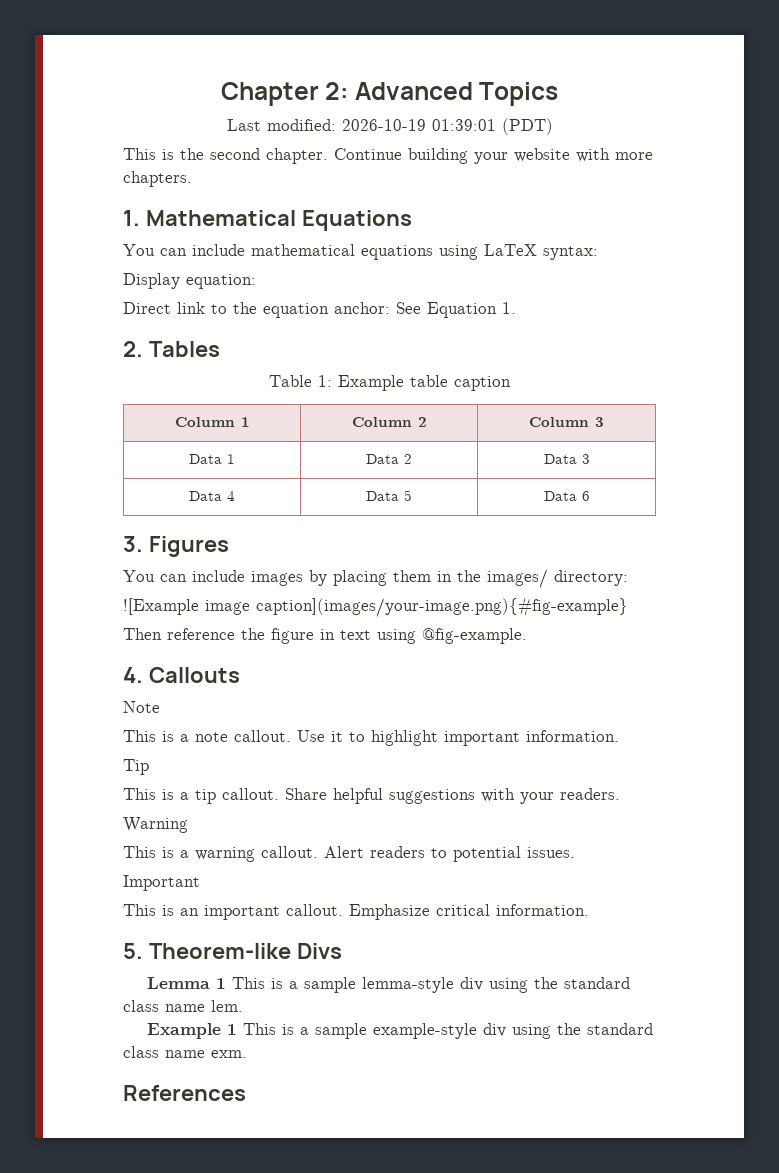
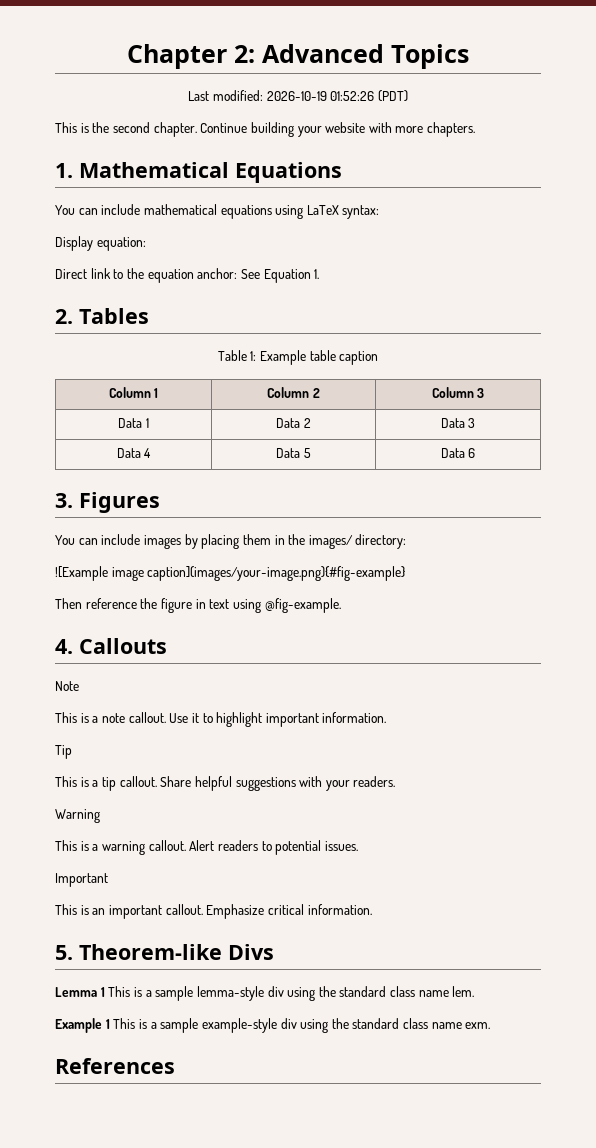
[431,119,496,131] 01:39:01 -> [330,91,375,101] 01:52:26

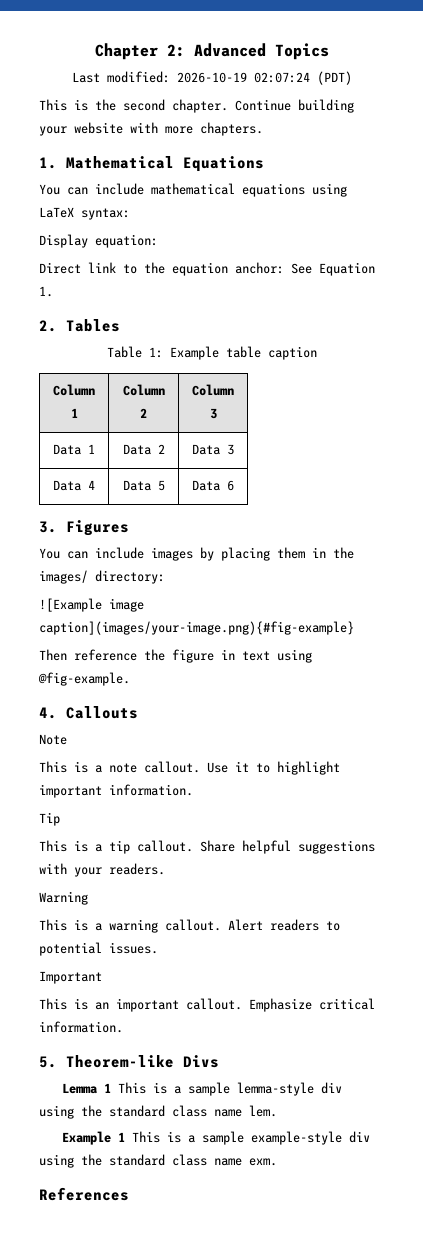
[330,91,375,101] 01:52:26 -> [253,72,310,83] 02:07:24

